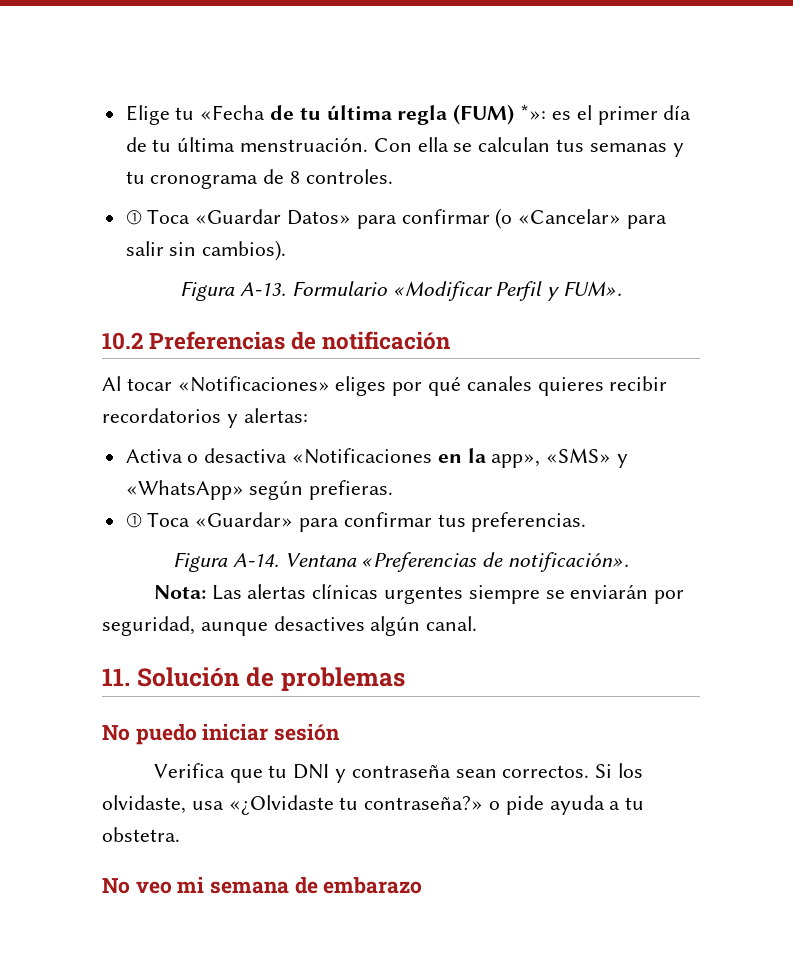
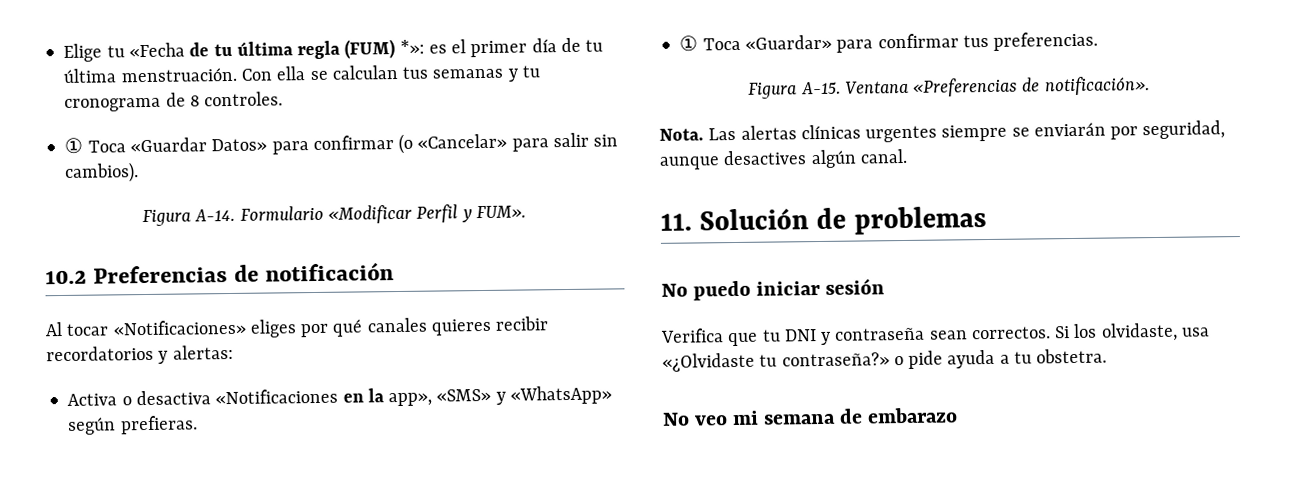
[239,282,286,296] A-13. -> [194,208,236,222] A-14.
[232,553,279,567] A-14. -> [800,81,841,95] A-15.
[153,585,206,599] Nota: -> [659,128,704,141] Nota.

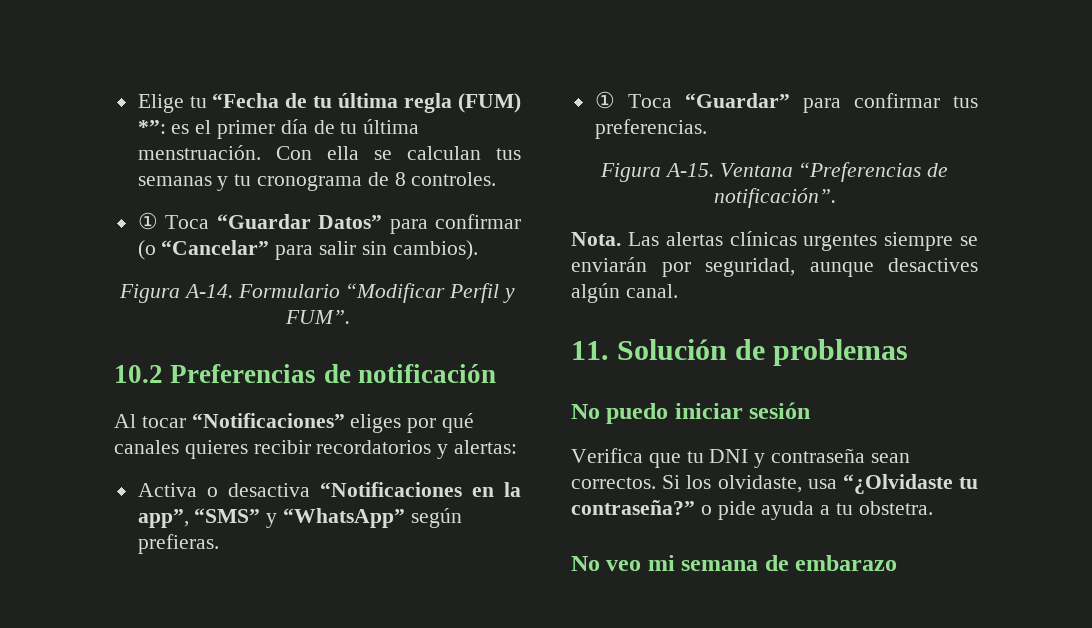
[128,42,185,58] «Fecha -> [212,93,280,108] “Fecha
[399,39,425,54] *»: -> [137,120,166,134] *”:
[129,137,268,153] «Guardar Datos» -> [216,214,383,229] “Guardar Datos”
[417,133,508,149] «Cancelar» -> [161,240,270,255] “Cancelar”
[327,204,412,224] «Modificar -> [345,283,446,303] “Modificar
[475,205,526,219] FUM». -> [284,310,350,324] FUM”.
[112,319,246,336] «Notificaciones» -> [191,413,345,428] “Notificaciones”
[215,388,339,405] «Notificaciones -> [319,482,462,497] “Notificaciones
[388,385,612,407] app», «SMS» y «WhatsApp» -> [137,508,406,528] app”, “SMS” y “WhatsApp”
[744,34,832,50] «Guardar» -> [684,93,790,108] “Guardar”
[913,76,1150,97] «Preferencias de notificación». -> [798,162,949,182] [713,188,836,208] “Preferencias de notificación”.
[662,352,890,372] «¿Olvidaste tu contraseña?» -> [842,474,978,494] [571,500,695,515] “¿Olvidaste tu contraseña?”

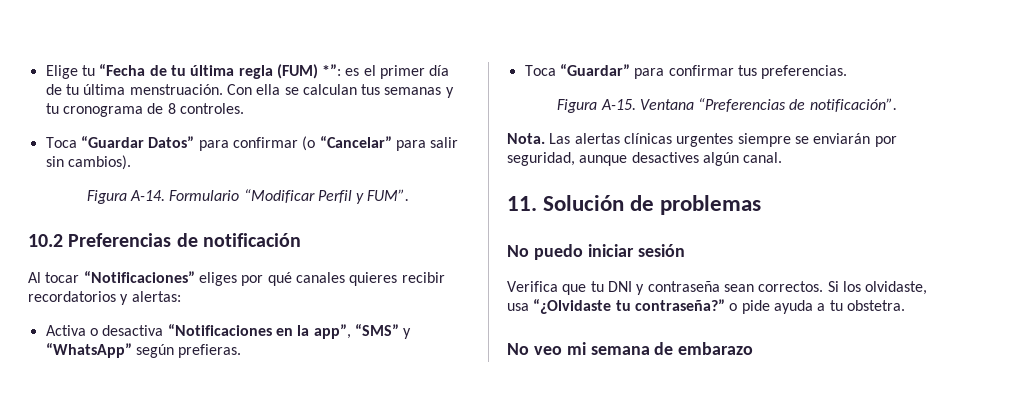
[137,212,158,230] ① -> (244, 108) none
[594,91,615,109] ① -> (242, 351) none

